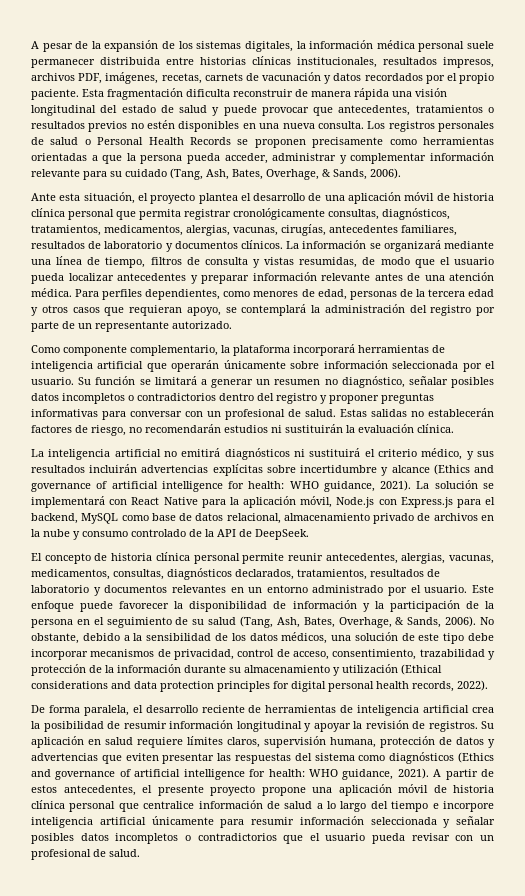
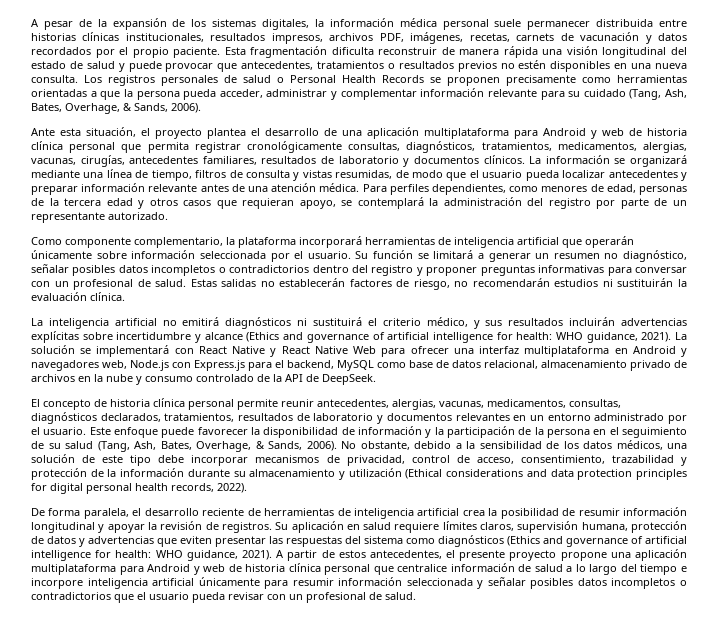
[404,192,435,201] móvil -> [424,128,624,139] multiplataforma para Android y web
[201,496,333,508] para la aplicación móvil, -> [270,346,688,357] [31,360,127,371] y React Native Web para ofrecer una interfaz multiplataforma en Android y navegadores web,
[398,784,428,793] móvil -> [31,564,226,575] multiplataforma para Android y web

